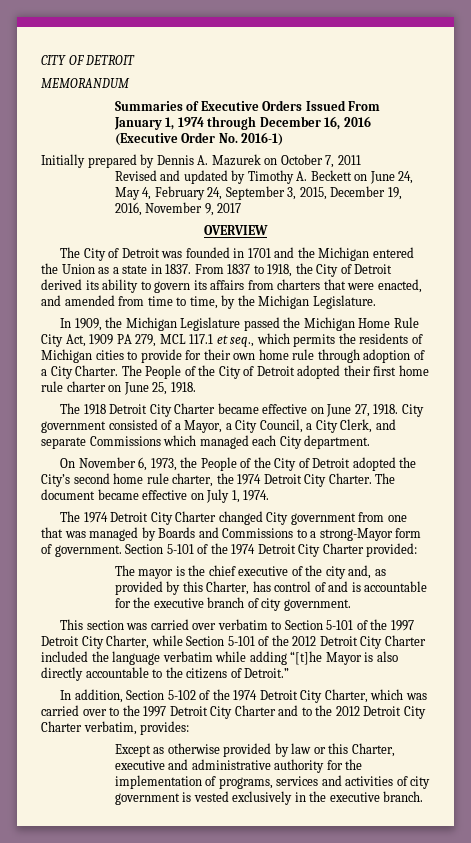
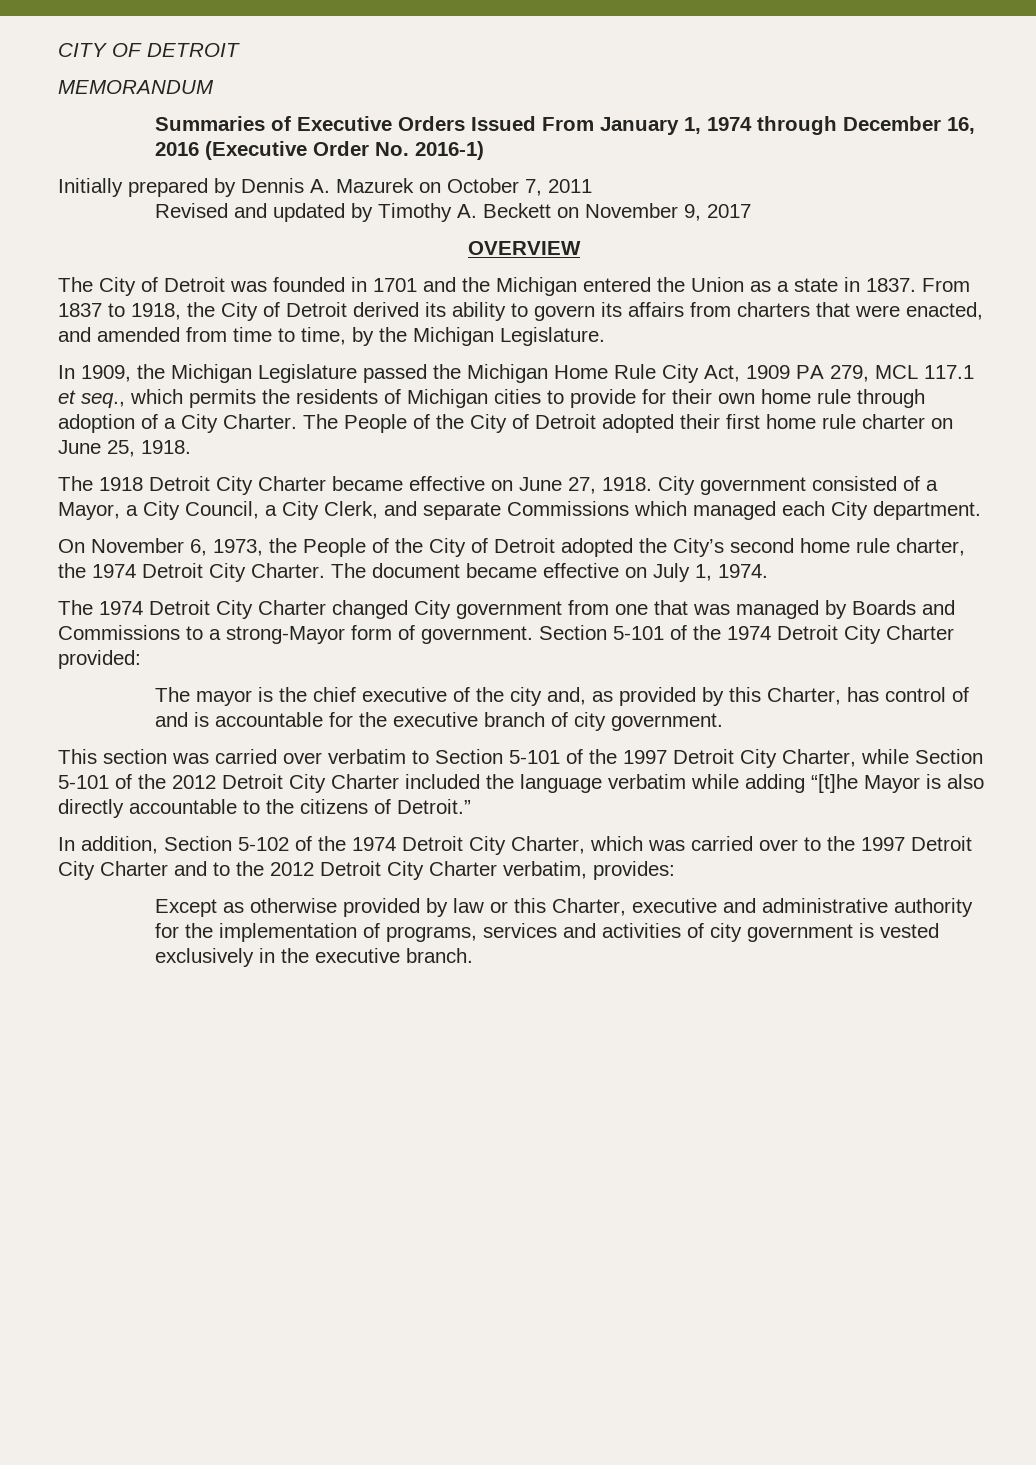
[369,171,414,184] [114,186,402,200] [114,202,142,216] June 24, May 4, February 24, September 3, 2015, December 19, 2016, -> (579, 212) none

